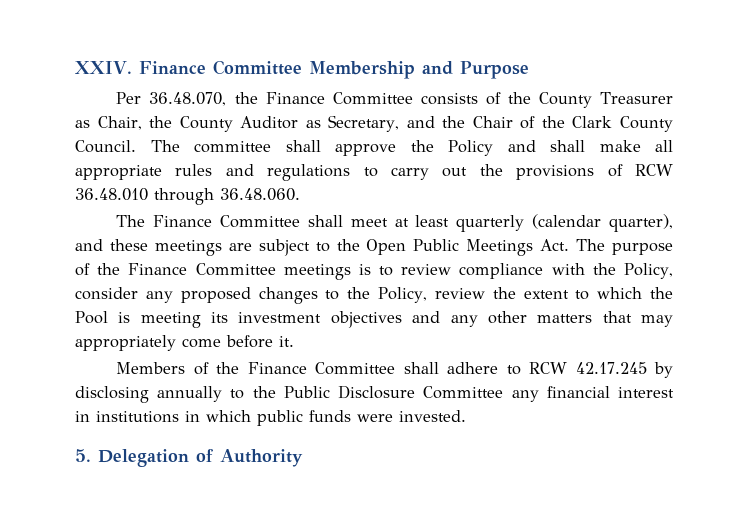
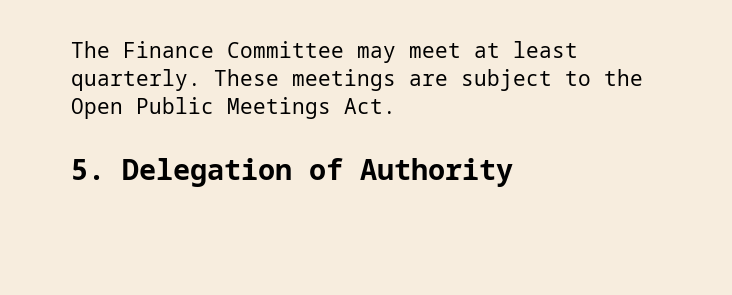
[75,60,529,79] [116,92,674,108] [75,115,673,132] [75,140,673,156] [75,164,673,181] [75,188,300,205] XXIV. Finance Committee Membership and Purpose // Per 36.48.070, the Finance Committee consists of the County Treasurer as Chair, the County Auditor as Secretary, and the Chair of the Clark County Council. The committee shall approve the Policy and shall make all appropriate rules and regulations to carry out the provisions of RCW 36.48.010 through 36.48.060. // -> (71, 49) none
[307,215,343,227] shall -> [357,46,396,63] may
[456,214,673,232] [75,239,148,251] quarterly (calendar quarter), and these -> [71,69,279,91] quarterly. These
[576,239,673,255] [75,263,674,280] [75,287,673,304] [75,311,674,328] [75,335,294,351] [116,362,673,378] [75,385,674,403] [75,410,466,426] The purpose of the Finance Committee meetings is to review compliance with the Policy, consider any proposed changes to the Policy, review the extent to which the Pool is meeting its investment objectives and any other matters that may appropriately come before it. // Members of the Finance Committee shall adhere to RCW 42.17.245 by disclosing annually to the Public Disclosure Committee any financial interest in institutions in which public funds were invested. -> (396, 106) none

